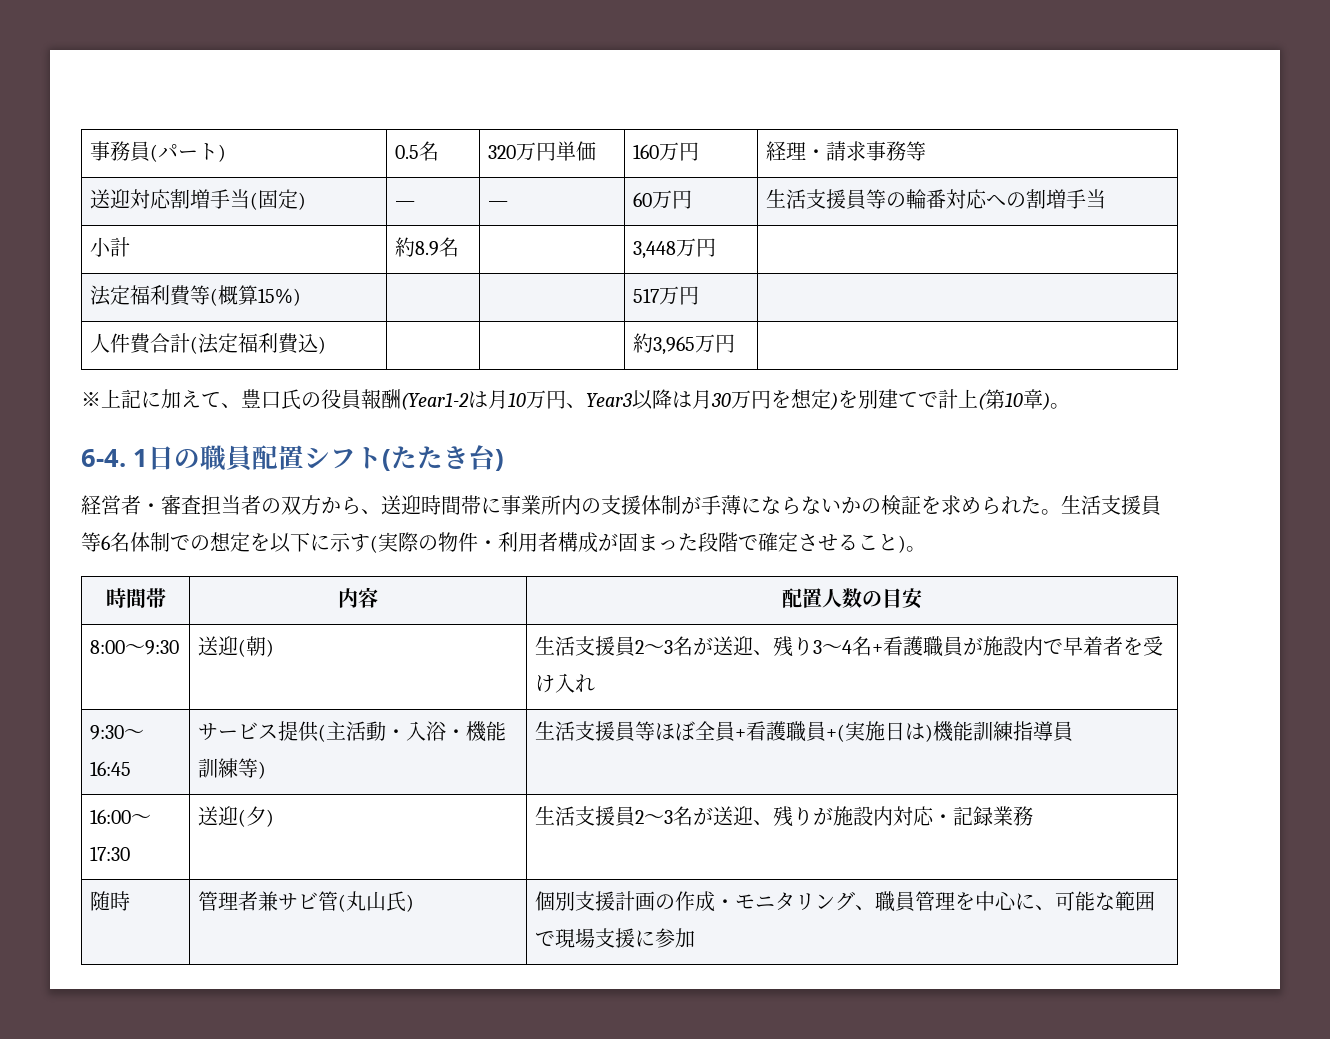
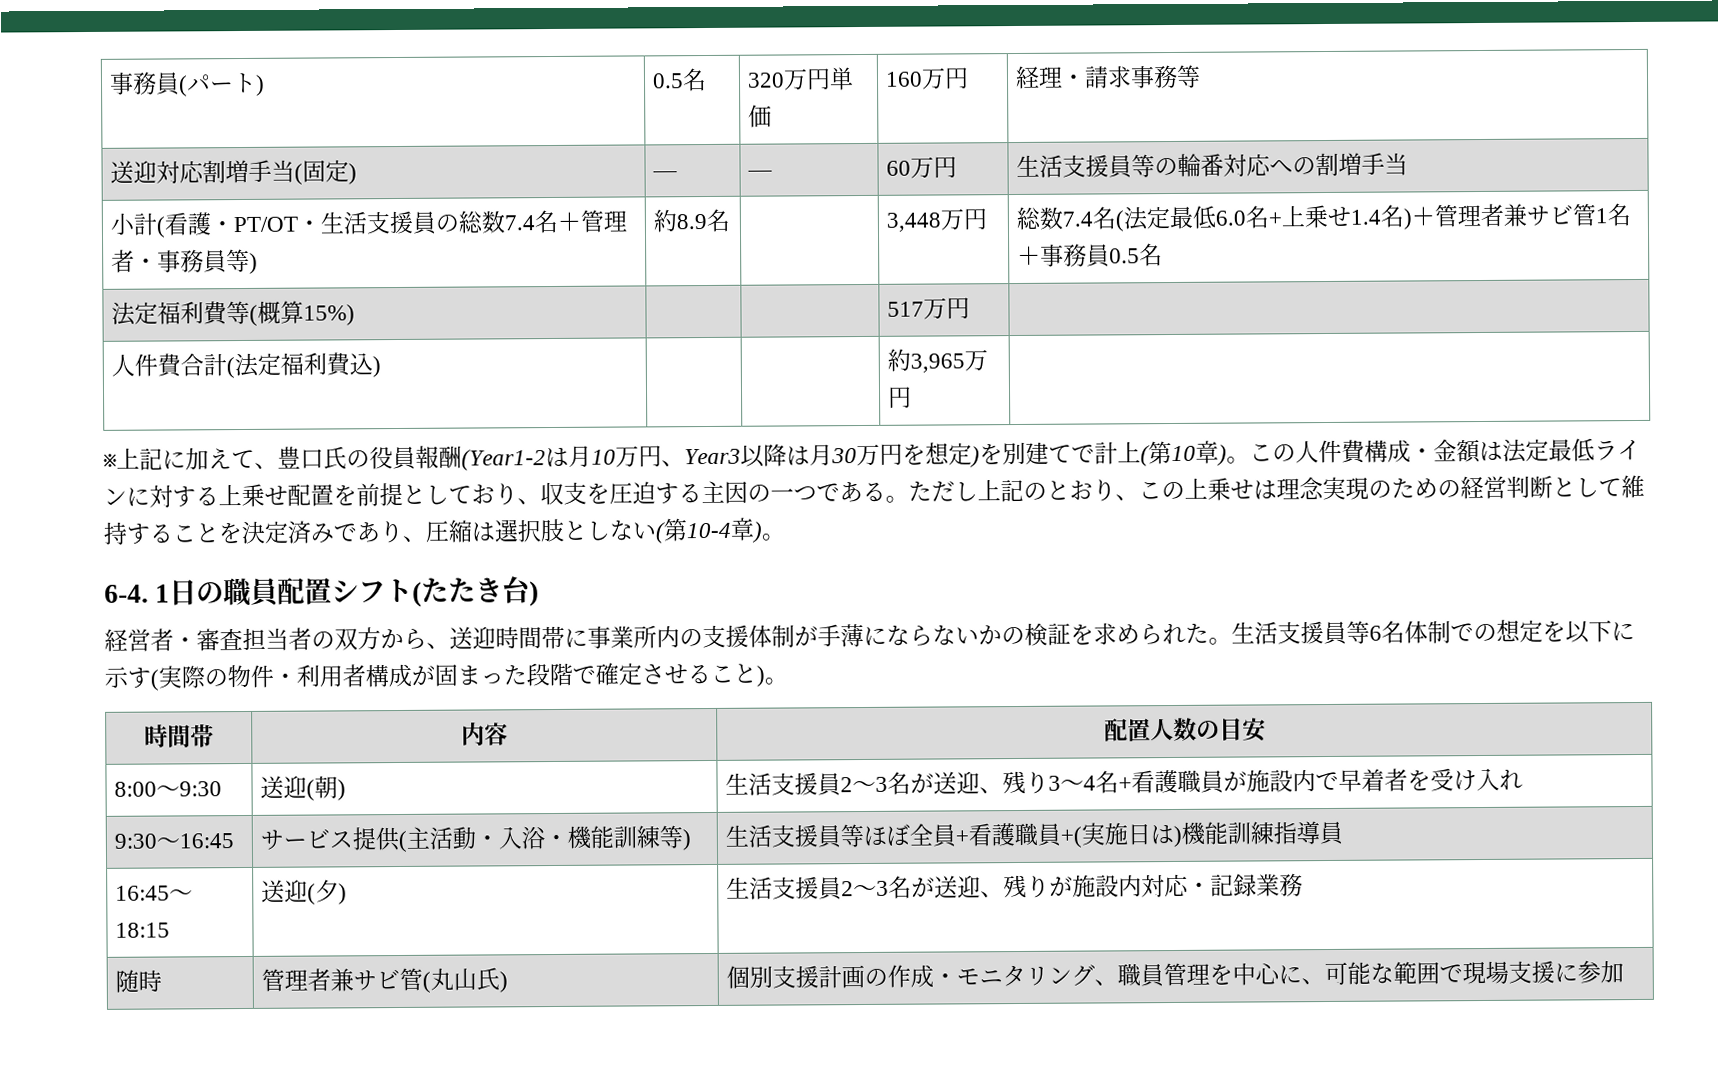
[395,237,460,257] [633,238,717,259] | 約8.9名 | | 3,448万円 | -> [156,209,628,238] [111,248,259,274] [653,208,731,233] [886,208,988,232] [1016,203,1632,232] [1017,243,1164,267] (看護・PT/OT・生活支援員の総数7.4名＋管理者・事務員等) | 約8.9名 | | 3,448万円 | 総数7.4名(法定最低6.0名+上乗せ1.4名)＋管理者兼サビ管1名＋事務員0.5名
(1070, 406) none -> [1249,438,1641,464] [103,474,1645,508] [103,517,785,545] この人件費構成・金額は法定最低ラインに対する上乗せ配置を前提としており、収支を圧迫する主因の一つである。ただし上記のとおり、この上乗せは理念実現のための経営判断として維持することを決定済みであり、圧縮は選択肢としない(第10-4章)。
[90,809,152,824] [90,846,131,861] 16:00〜17:30 -> [115,885,194,901] [115,922,171,938] 16:45〜18:15

